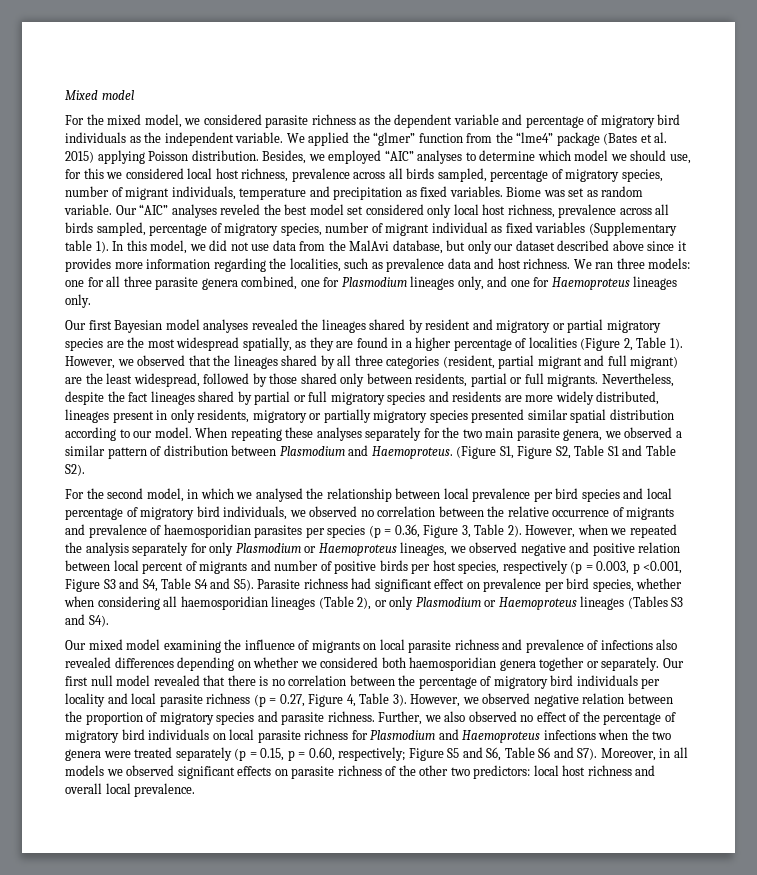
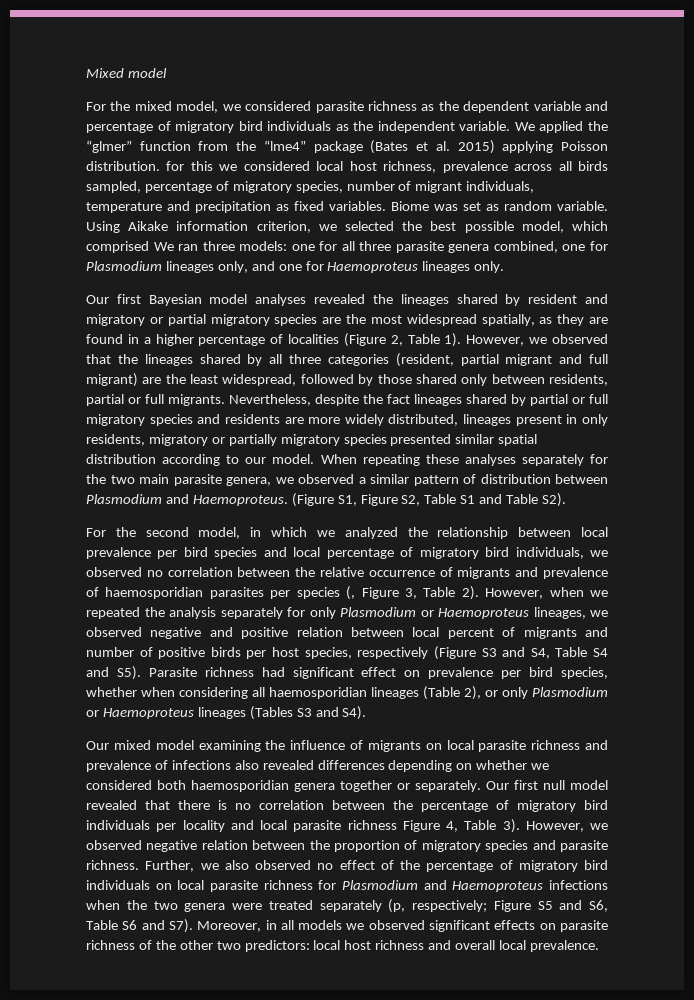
[262,150,691,164] Besides, we employed “AIC” analyses to determine which model we should use, -> (160, 166) none
[115,204,670,218] [65,222,677,236] [65,240,687,254] [65,258,571,272] Our “AIC” analyses reveled the best model set considered only local host richness, prevalence across all birds sampled, percentage of migratory species, number of migrant individual as fixed variables (Supplementary table 1). In this model, we did not use data from the MalAvi database, but only our dataset described above since it provides more information regarding the localities, such as prevalence data and host richness. -> [86,221,608,233] [86,241,149,253] Using Aikake information criterion, we selected the best possible model, which comprised
[255,488,303,502] analysed -> [344,527,398,539] analyzed
[368,524,420,538] (p = 0.36, -> [346,586,356,600] (,
[570,561,683,574] [65,579,100,592] (p = 0.003, p <0.001, Figure -> [433,646,476,660] (Figure
[253,694,305,707] (p = 0.27, -> (397, 825) none
[234,747,335,761] (p = 0.15, p = 0.60, -> [388,899,406,913] (p,

